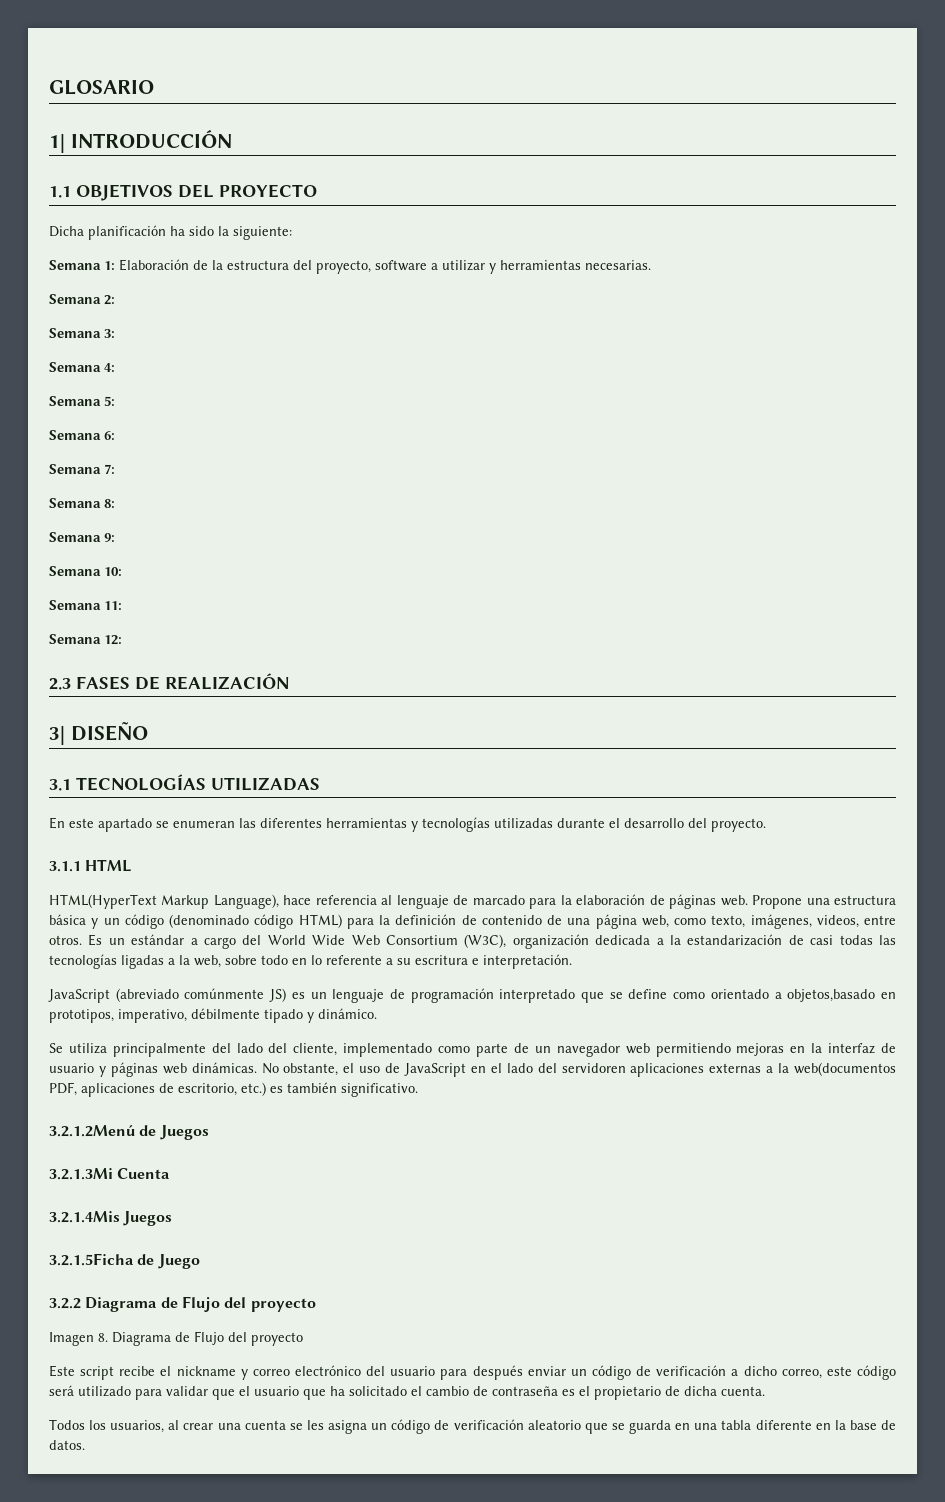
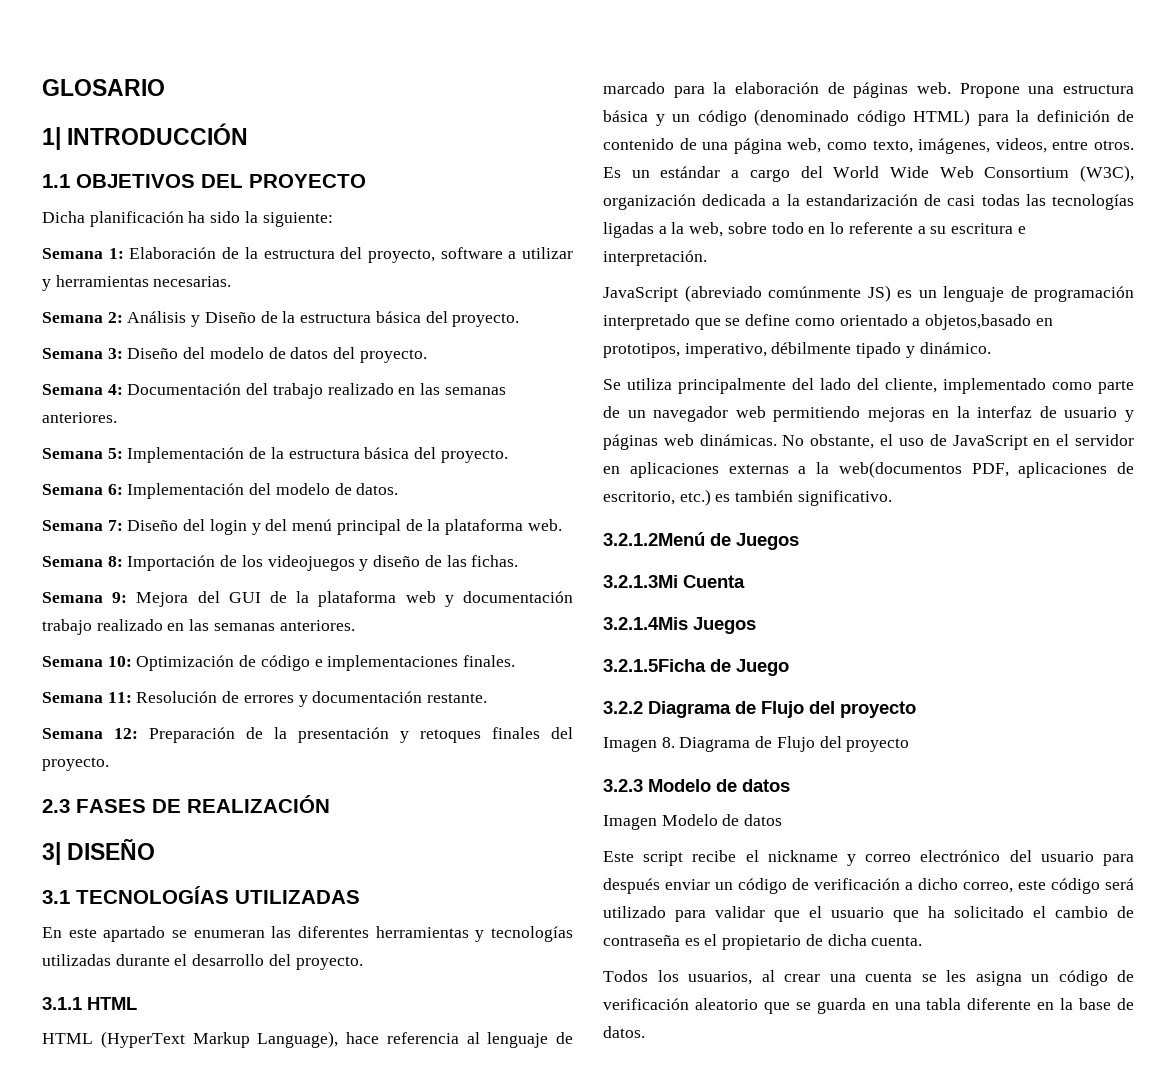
[49,328,115,338] [49,362,115,372] [49,396,115,406] [49,430,115,440] [49,464,115,474] [49,498,115,508] [49,532,115,542] [49,566,122,576] [49,600,122,610] [49,634,122,645] // Semana 3: // Semana 4: // Semana 5: // Semana 6: // Semana 7: // Semana 8: // Semana 9: // Semana 10: // Semana 11: // Semana 12: -> [127,311,520,327] [42,347,427,363] [42,383,506,399] [42,412,117,423] [42,447,508,463] [42,483,399,499] [42,519,562,535] [42,555,519,571] [42,591,573,607] [42,619,355,635] [42,655,516,671] [42,691,488,707] [42,727,573,743] [42,757,109,771] Análisis y Diseño de la estructura básica del proyecto. // Semana 3: Diseño del modelo de datos del proyecto. // Semana 4: Documentación del trabajo realizado en las semanas anteriores. // Semana 5: Implementación de la estructura básica del proyecto. // Semana 6: Implementación del modelo de datos. // Semana 7: Diseño del login y del menú principal de la plataforma web. // Semana 8: Importación de los videojuegos y diseño de las fichas. // Semana 9: Mejora del GUI de la plataforma web y documentación trabajo realizado en las semanas anteriores. // Semana 10: Optimización de código e implementaciones finales. // Semana 11: Resolución de errores y documentación restante. // Semana 12: Preparación de la presentación y retoques finales del proyecto.
[49,894,157,909] HTML(HyperText -> [42,1031,185,1048] HTML (HyperText
[506,1063,626,1073] lado del servidoren -> [1075,434,1134,446] [603,466,620,474] servidor en
(303, 1339) none -> [603,779,790,792] [603,814,783,830] // 3.2.3 Modelo de datos // Imagen Modelo de datos

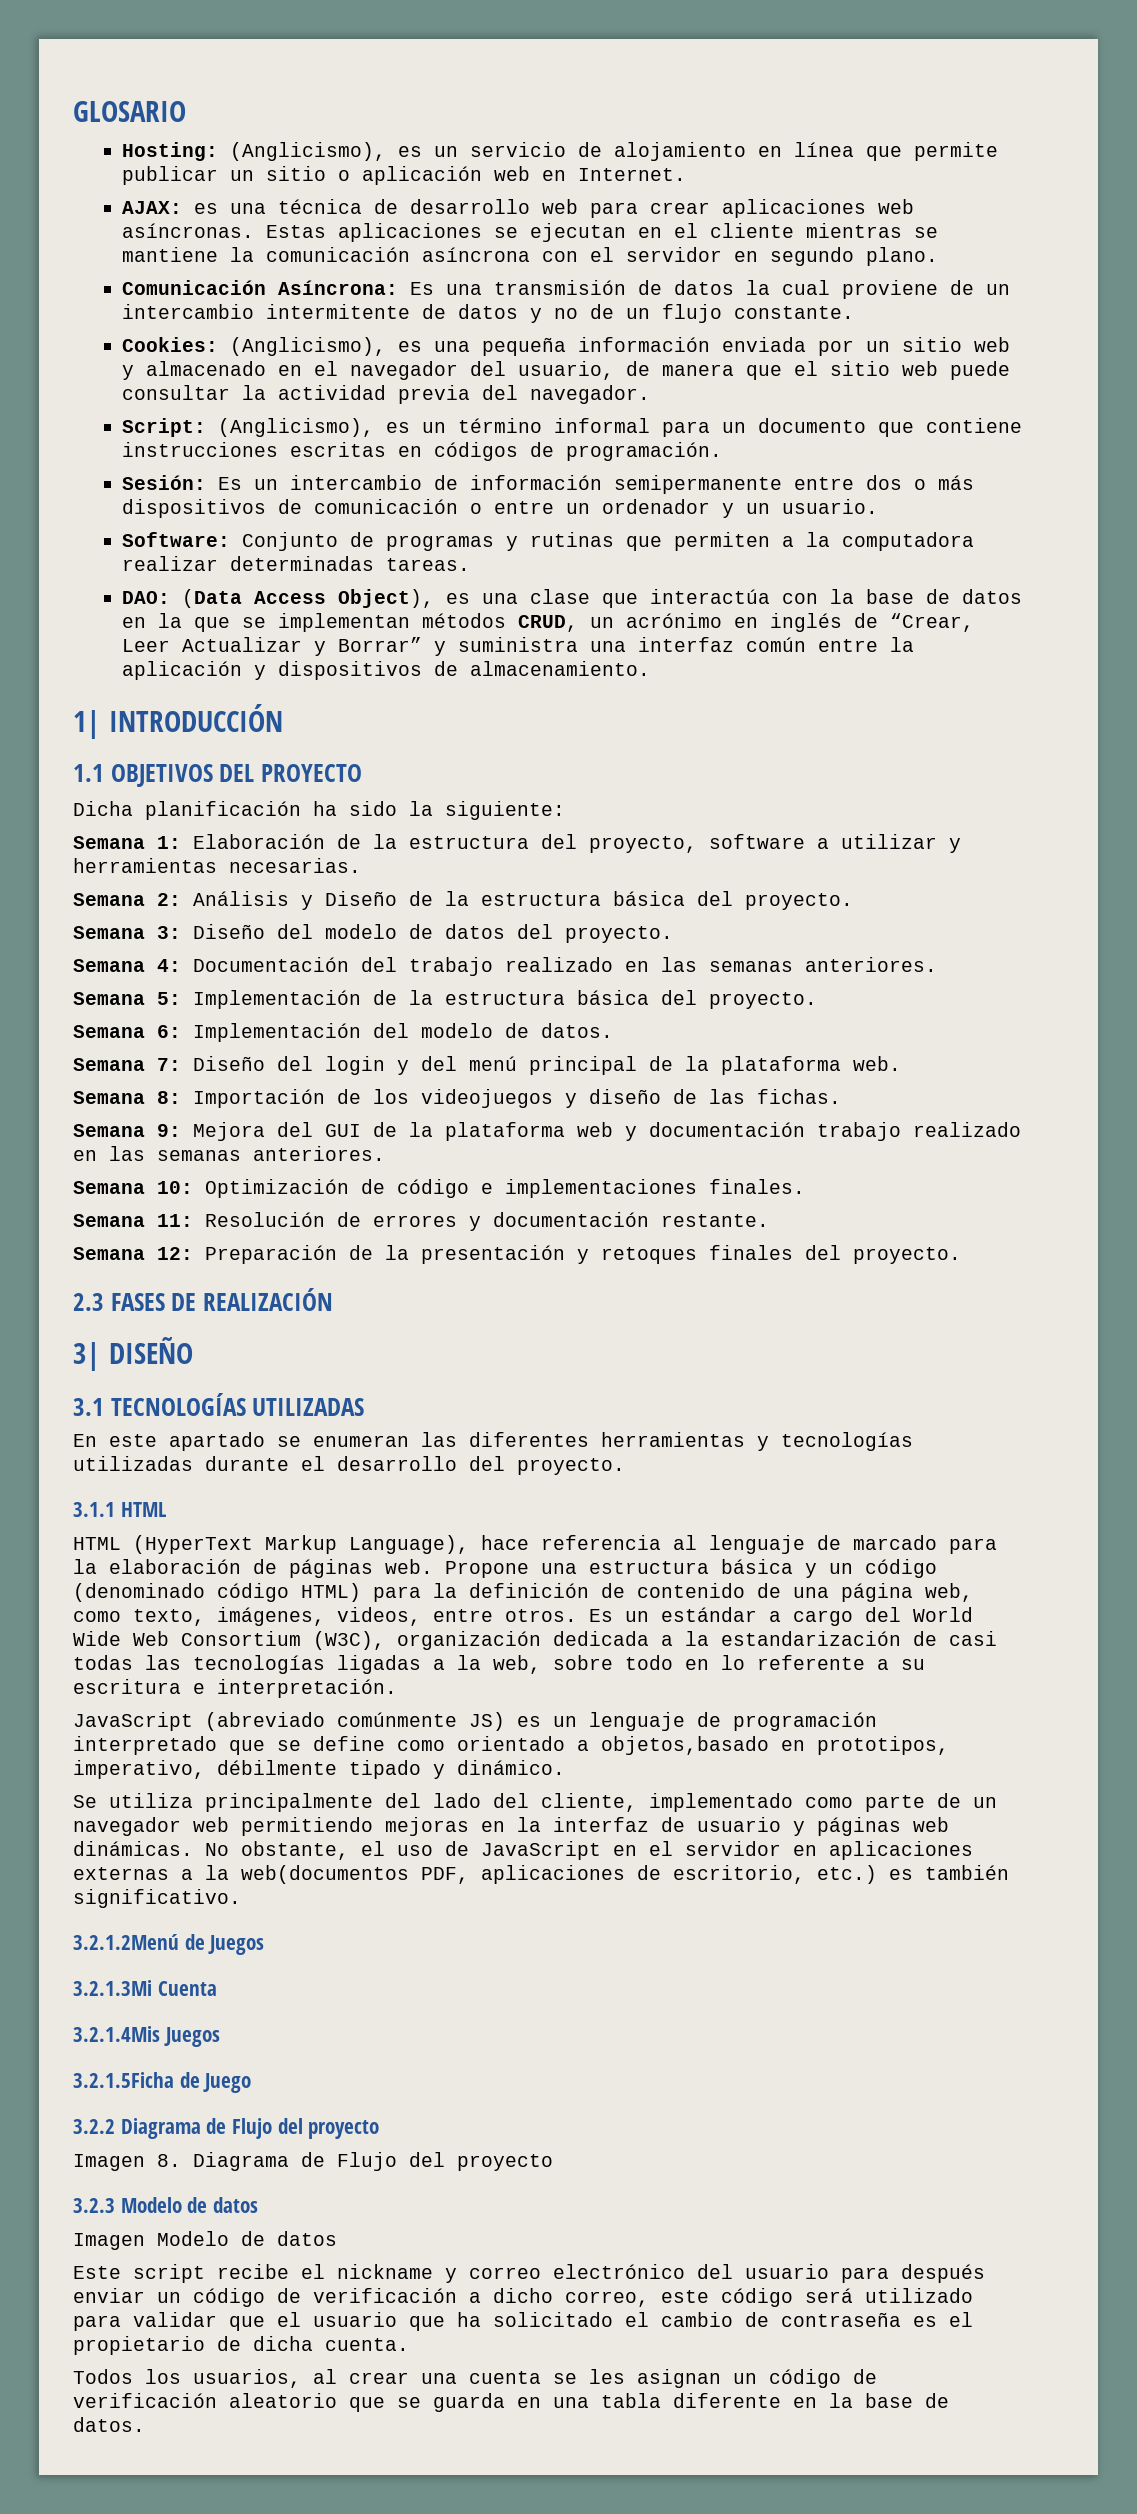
(165, 87) none -> [121,142,998,161] [121,166,686,185] [121,199,914,218] [121,223,938,242] [121,247,938,266] [121,280,1010,299] [121,304,854,323] [121,337,1010,356] [121,361,1010,380] [121,385,650,404] [121,418,1022,437] [121,442,722,461] [121,475,974,494] [121,499,878,518] [121,532,974,551] [121,556,470,571] [121,589,1022,608] [121,613,974,632] [121,637,914,656] [121,661,650,680] // Hosting: (Anglicismo), es un servicio de alojamiento en línea que permite publicar un sitio o aplicación web en Internet. // AJAX: es una técnica de desarrollo web para crear aplicaciones web asíncronas. Estas aplicaciones se ejecutan en el cliente mientras se mantiene la comunicación asíncrona con el servidor en segundo plano. // Comunicación Asíncrona: Es una transmisión de datos la cual proviene de un intercambio intermitente de datos y no de un flujo constante. // Cookies: (Anglicismo), es una pequeña información enviada por un sitio web y almacenado en el navegador del usuario, de manera que el sitio web puede consultar la actividad previa del navegador. // Script: (Anglicismo), es un término informal para un documento que contiene instrucciones escritas en códigos de programación. // Sesión: Es un intercambio de información semipermanente entre dos o más dispositivos de comunicación o entre un ordenador y un usuario. // Software: Conjunto de programas y rutinas que permiten a la computadora realizar determinadas tareas. // DAO: (Data Access Object), es una clase que interactúa con la base de datos en la que se implementan métodos CRUD, un acrónimo en inglés de “Crear, Leer Actualizar y Borrar” y suministra una interfaz común entre la aplicación y dispositivos de almacenamiento.
[975,971,1022,986] asigna -> [637,2369,721,2388] asignan

